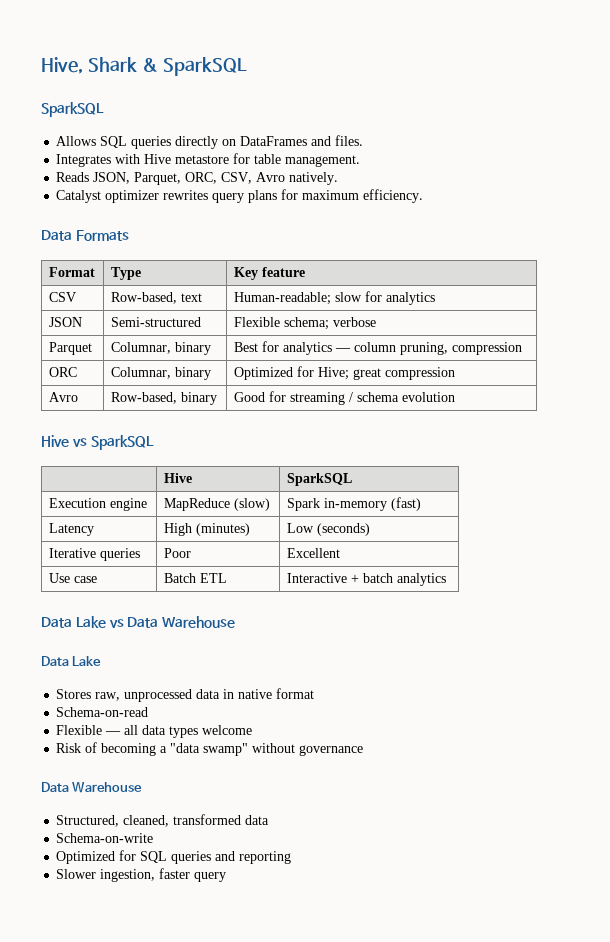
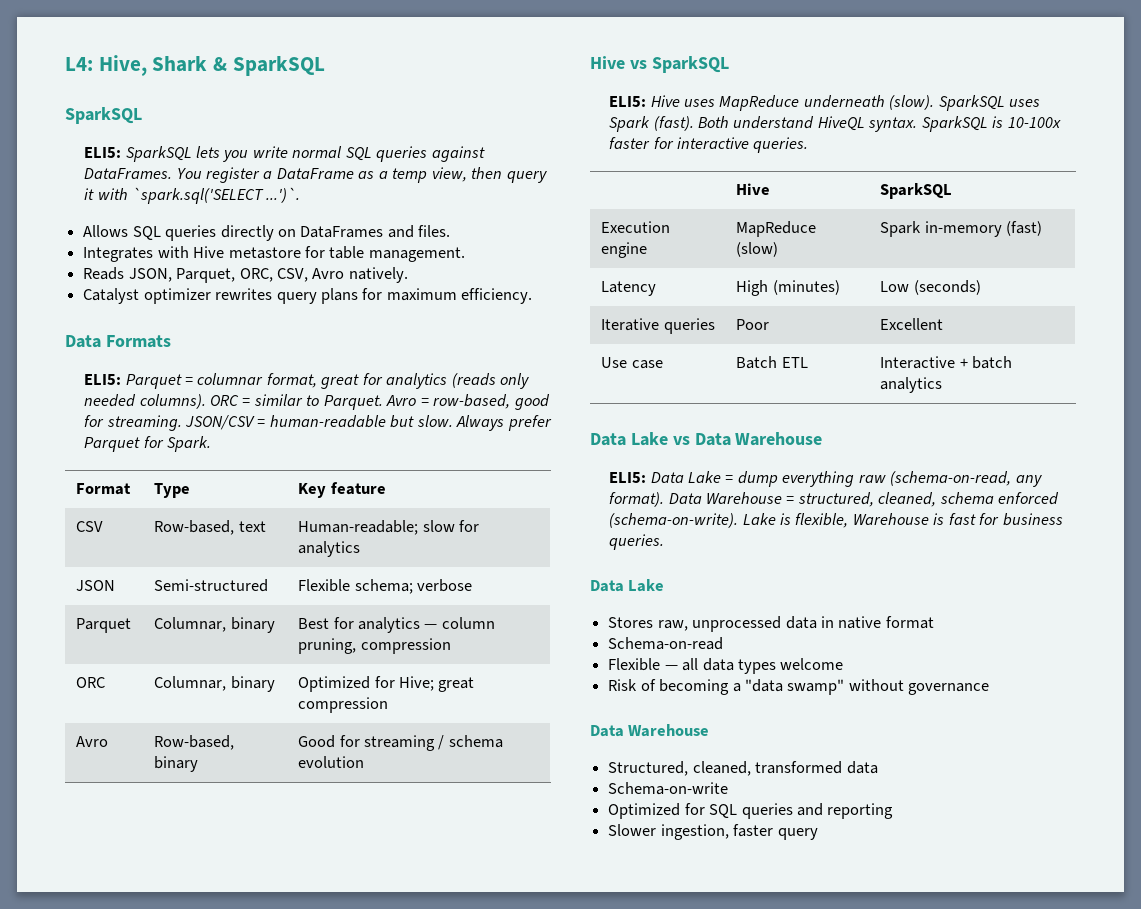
(41, 65) none -> [65,57,93,71] L4:
(104, 109) none -> [84,146,485,162] [84,167,547,183] [84,187,301,204] // ELI5: SparkSQL lets you write normal SQL queries against DataFrames. You register a DataFrame as a temp view, then query it with `spark.sql('SELECT ...')`.
(129, 235) none -> [84,373,530,389] [84,394,550,410] [84,415,552,431] [84,436,211,452] // ELI5: Parquet = columnar format, great for analytics (reads only needed columns). ORC = similar to Parquet. Avro = row-based, good for streaming. JSON/CSV = human-readable but slow. Always prefer Parquet for Spark.
(154, 442) none -> [609,95,1041,111] [609,116,1061,132] [609,137,809,153] // ELI5: Hive uses MapReduce underneath (slow). SparkSQL uses Spark (fast). Both understand HiveQL syntax. SparkSQL is 10-100x faster for interactive queries.
(236, 622) none -> [609,471,1042,487] [609,492,1060,507] [609,513,1063,528] [609,534,665,550] // ELI5: Data Lake = dump everything raw (schema-on-read, any format). Data Warehouse = structured, cleaned, schema enforced (schema-on-write). Lake is flexible, Warehouse is fast for business queries.

